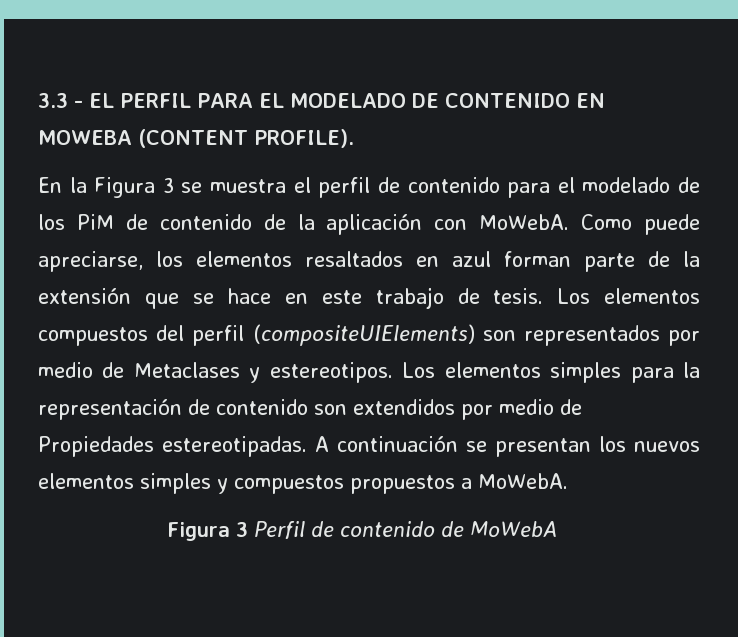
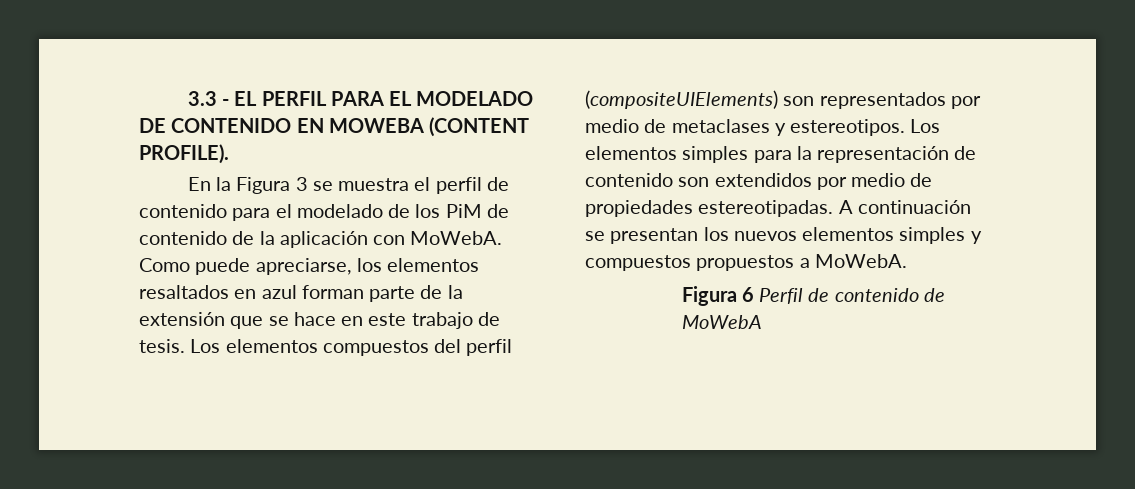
[133,362,240,378] Metaclases -> [671,119,770,133] metaclases
[38,436,154,457] Propiedades -> [585,200,693,217] propiedades
[235,522,248,537] 3 -> [741,287,754,302] 6

